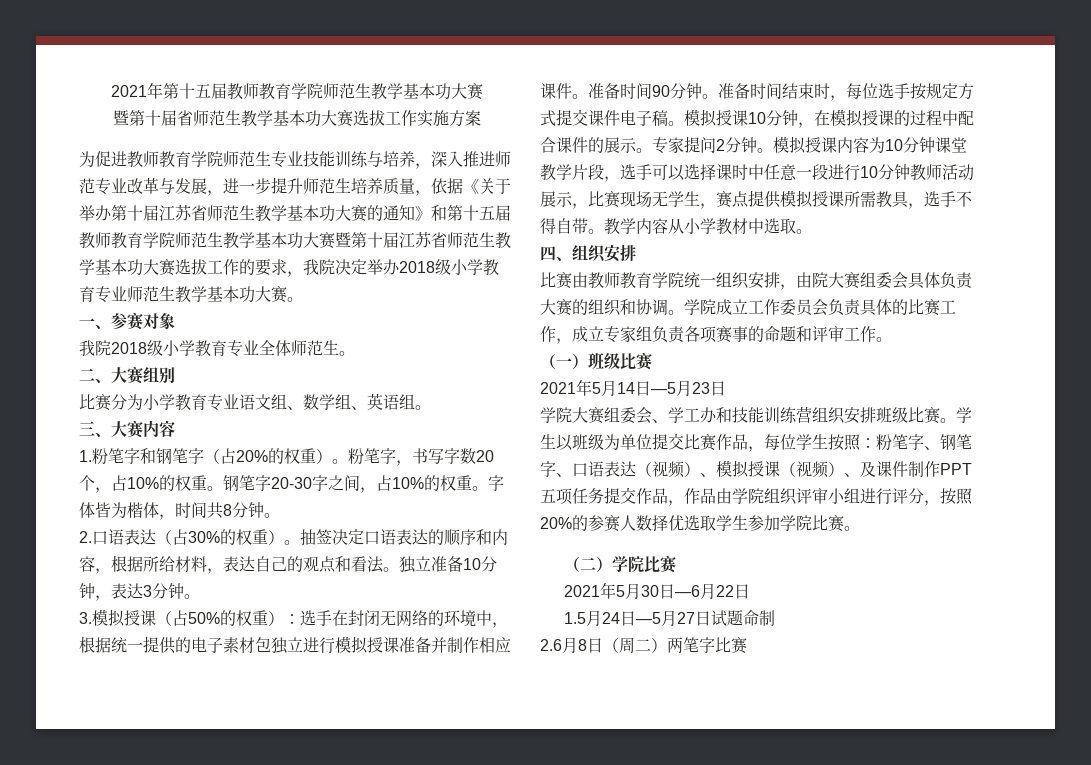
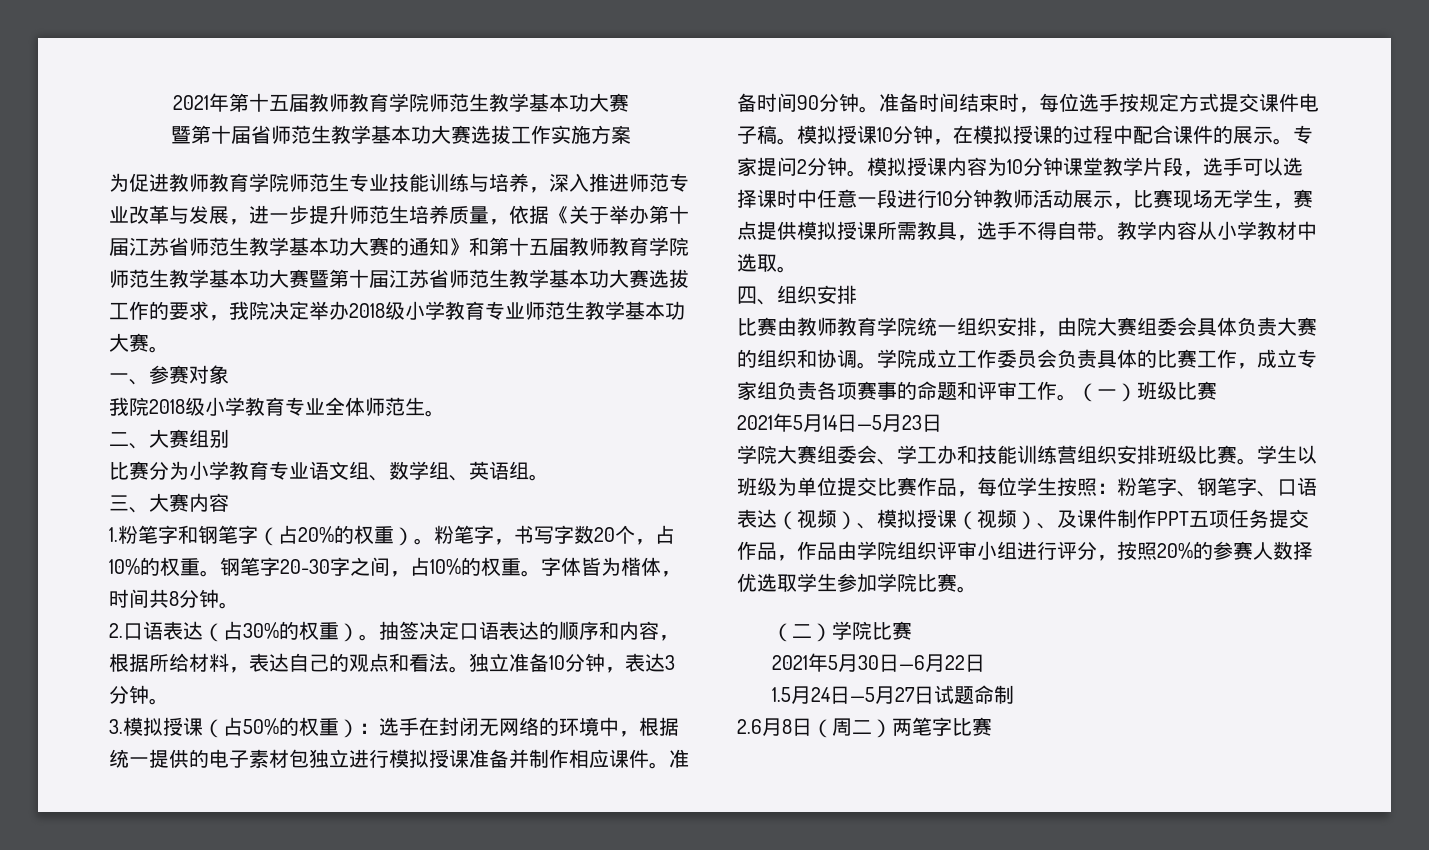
(892, 339) // -> (1077, 397) none

